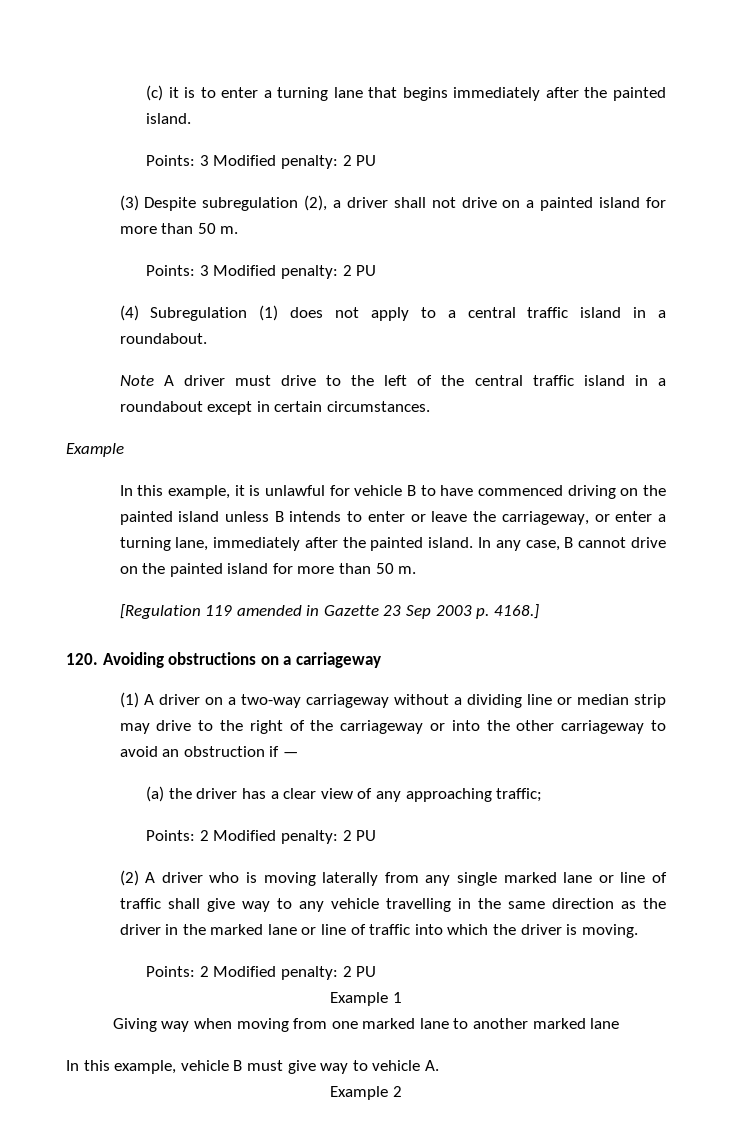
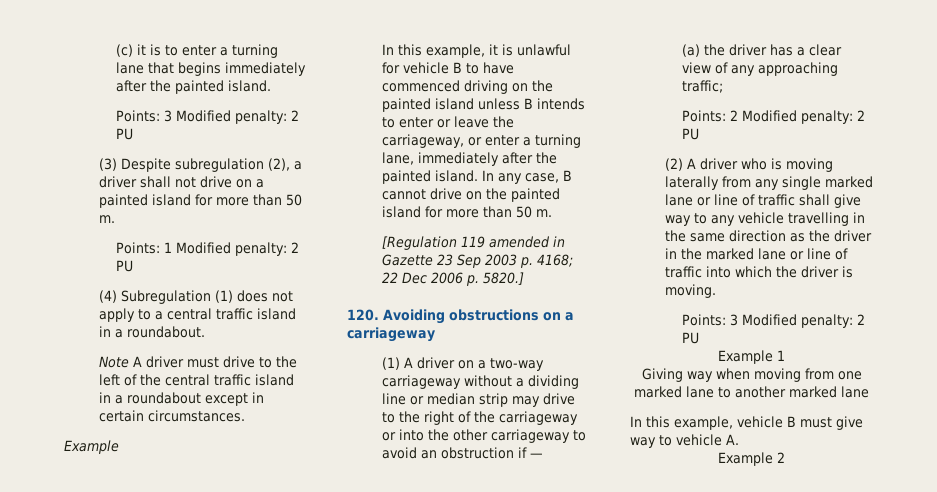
[199,265,209,276] 3 -> [164,242,173,253] 1
[493,604,539,619] 4168.] -> [536,254,573,267] [381,272,524,286] 4168; 22 Dec 2006 p. 5820.]
[199,966,209,977] 2 -> [730,314,739,326] 3

